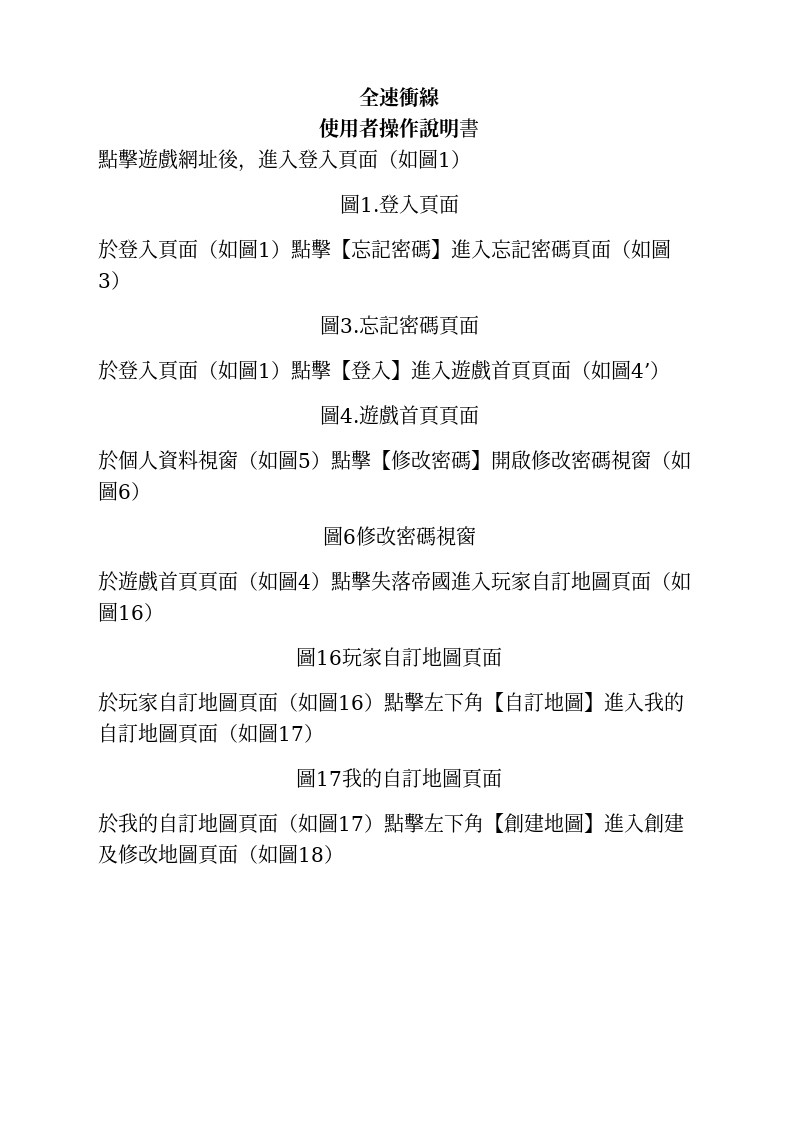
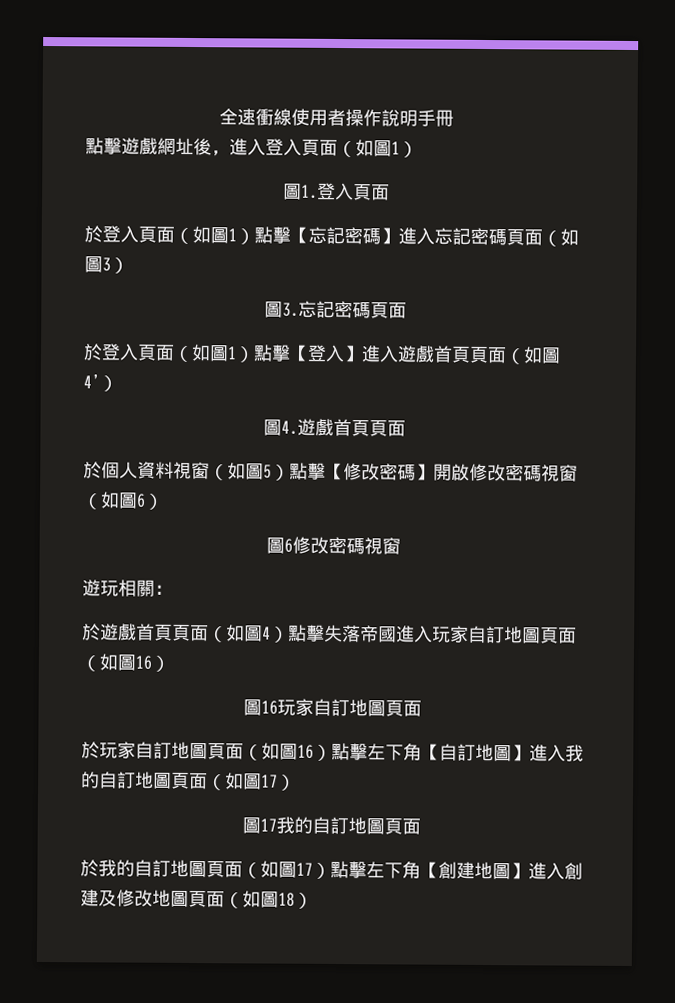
(439, 97) // -> (292, 117) none
[459,118,479,138] 書 -> [417,109,454,127] 手冊
(476, 536) none -> [82,579,173,597] // 遊玩相關：

